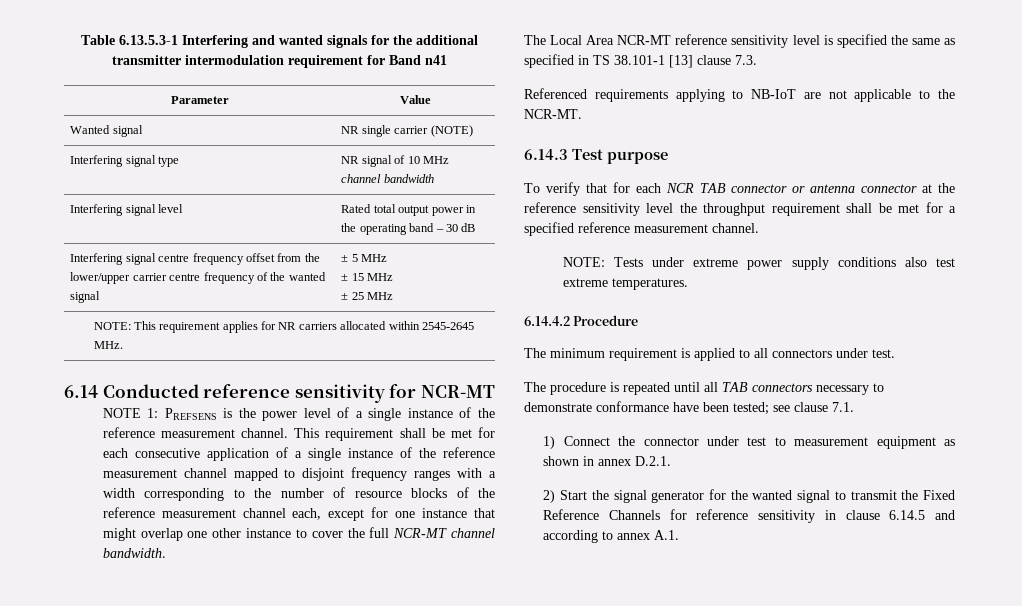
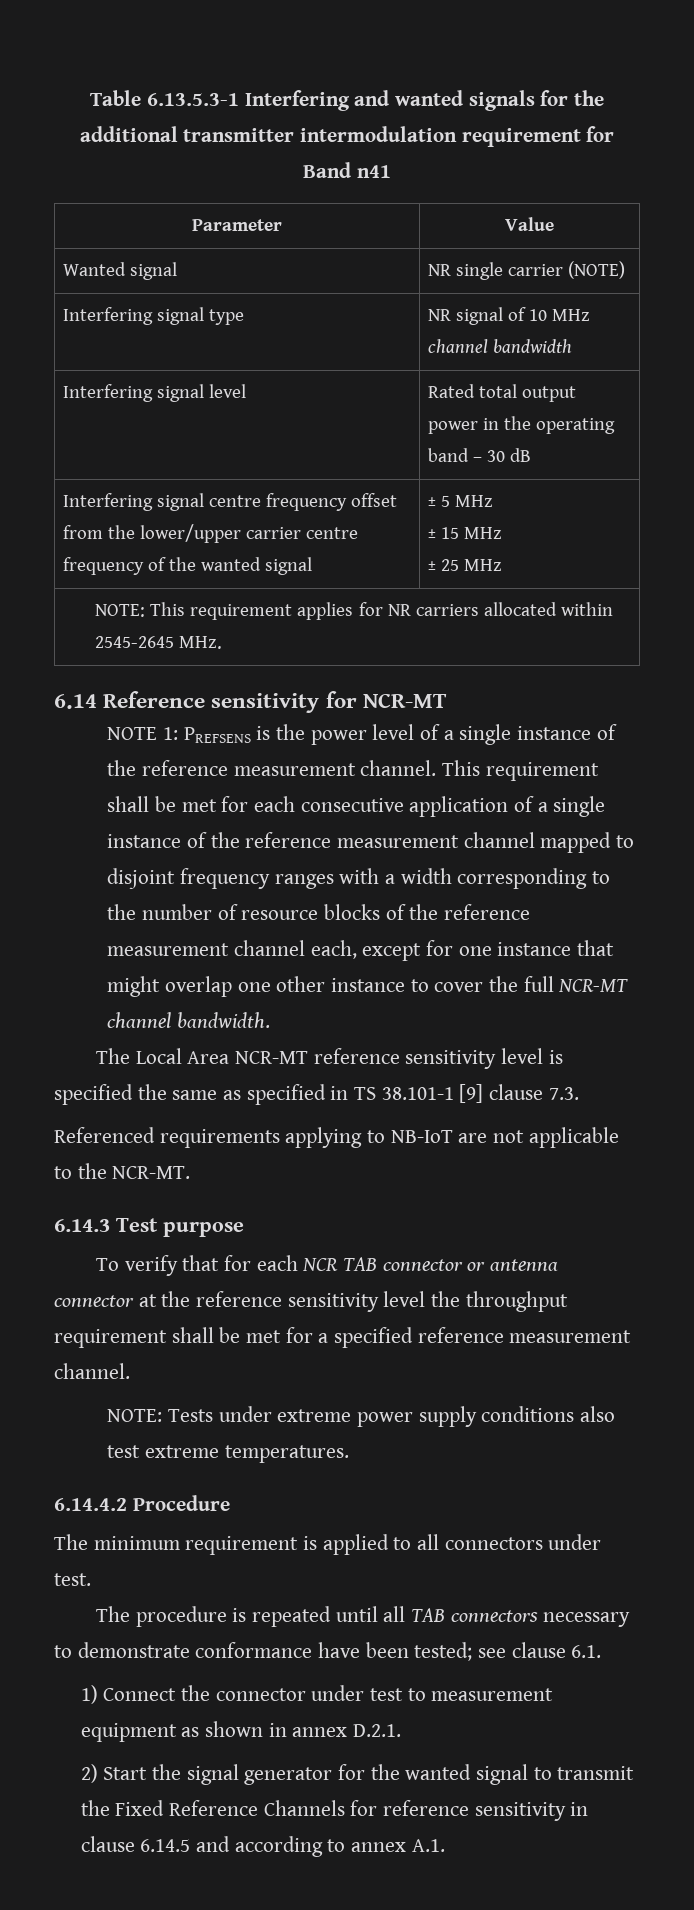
[102,384,291,398] Conducted reference -> [103,691,206,708] Reference
[669,55,693,68] [13] -> [459,1084,484,1103] [9]
[832,402,854,412] 7.1. -> [571,1645,602,1658] 6.1.

